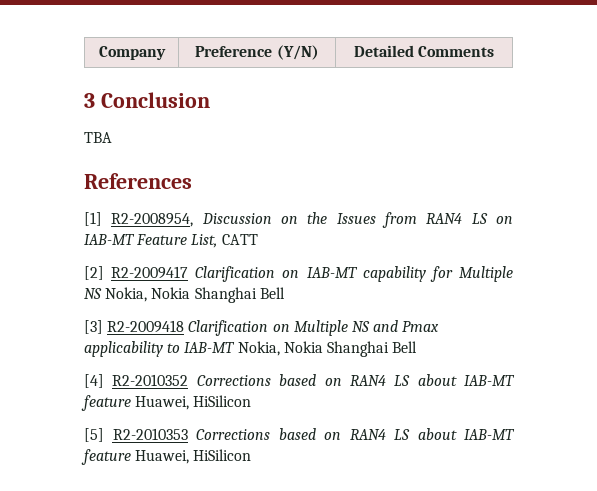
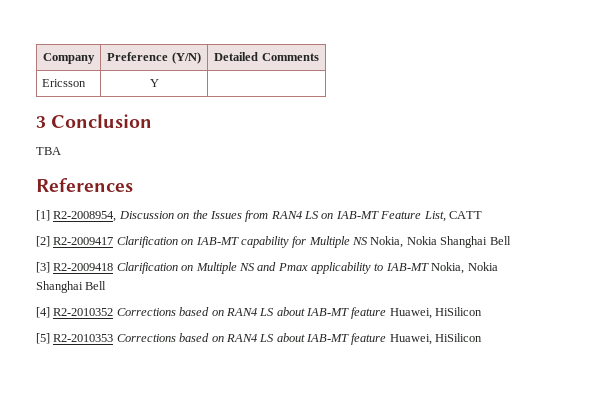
(495, 51) none -> [42,79,87,87] [149,79,159,87] // Ericsson | Y |

